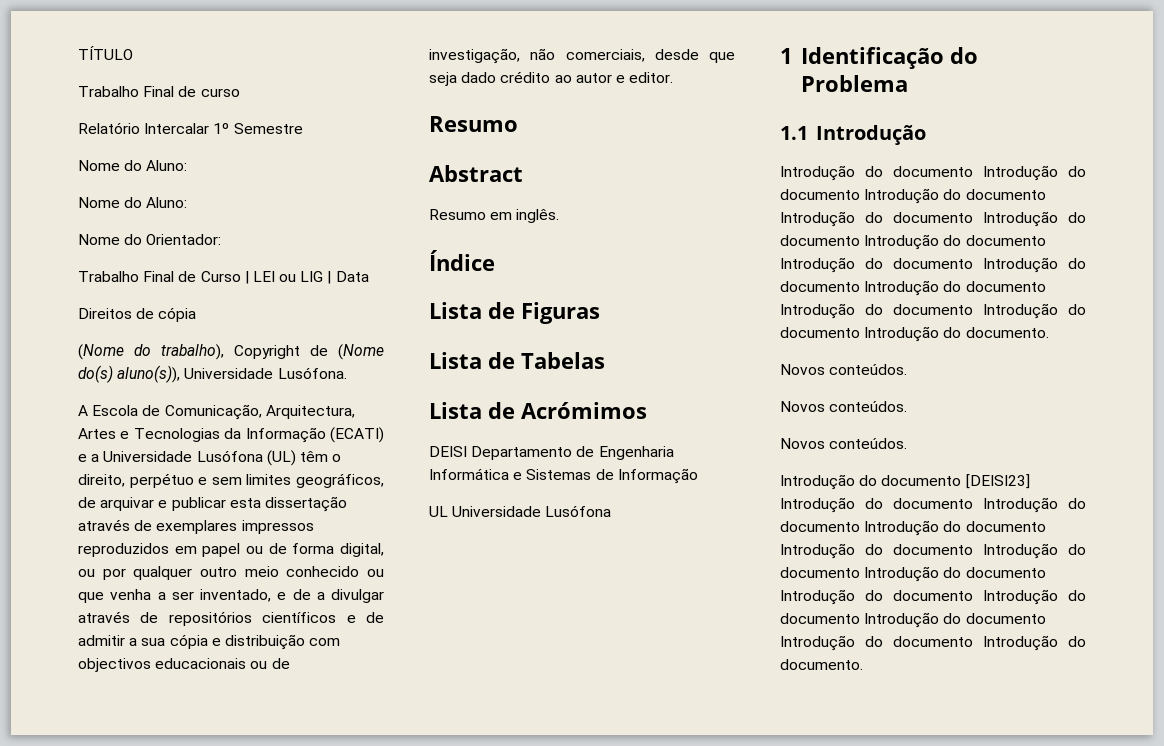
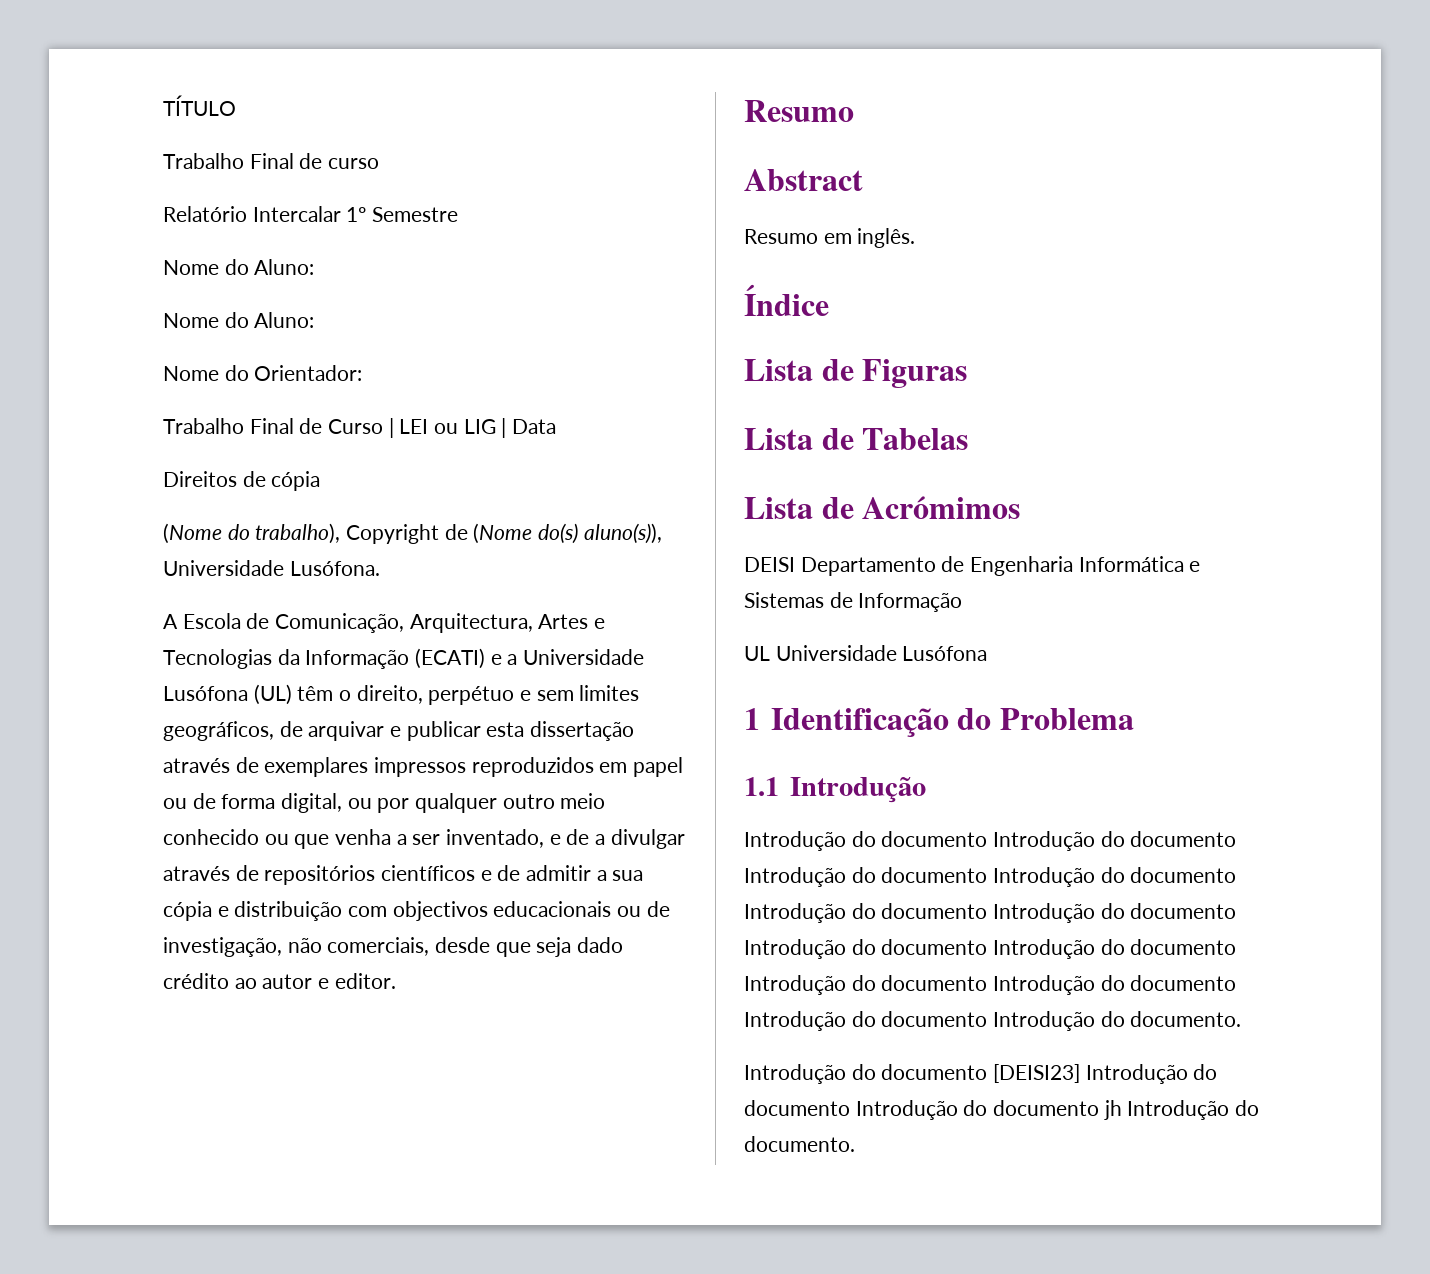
[780,364,908,375] [780,401,908,412] [780,438,908,449] // Novos conteúdos. // Novos conteúdos. // Novos conteúdos. -> (1242, 1019) none
[864,520,1046,536] [780,543,1086,559] [780,566,1046,582] [780,589,1086,605] [780,612,1046,628] [780,635,973,651] Introdução do documento Introdução do documento Introdução do documento Introdução do documento Introdução do documento Introdução do documento Introdução do documento Introdução do documento -> [1103,1100,1122,1120] jh

